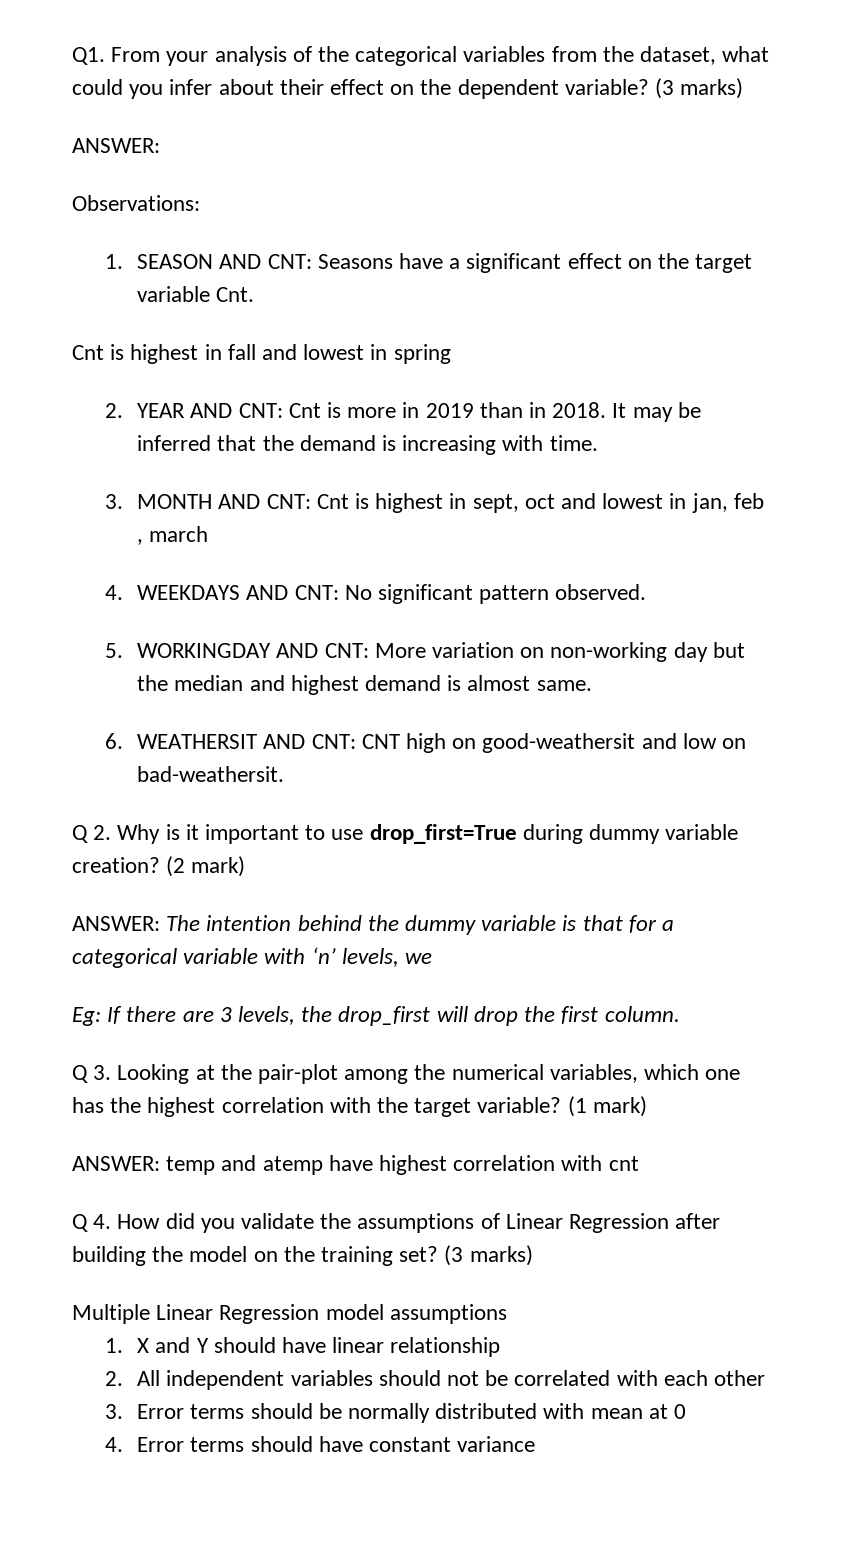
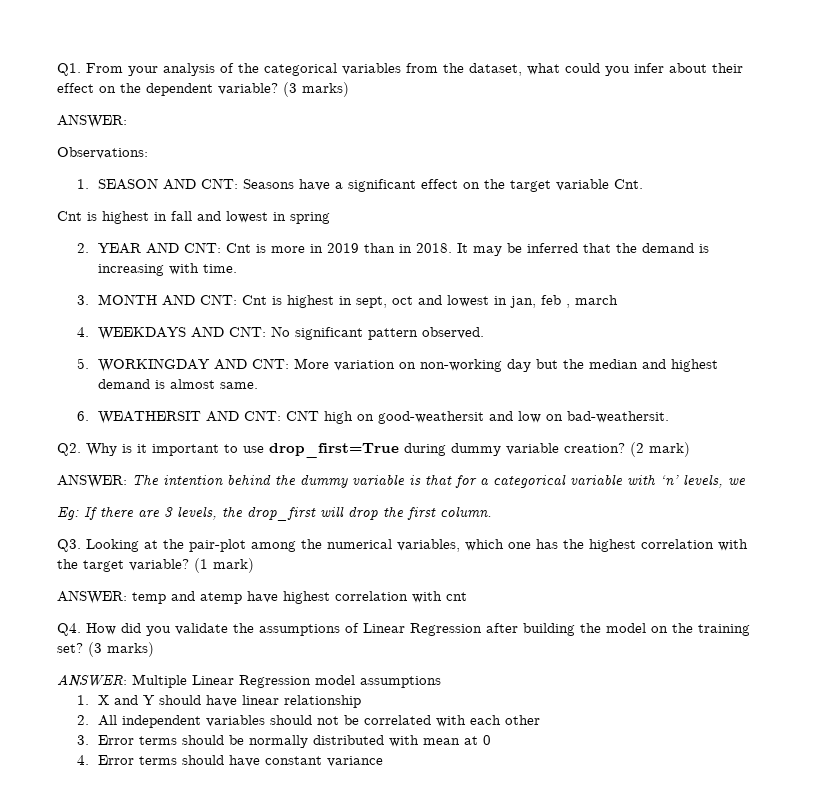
[72,825,112,843] Q 2. -> [57,443,81,456] Q2.
[72,1065,112,1083] Q 3. -> [57,539,81,552] Q3.
[72,1214,112,1232] Q 4. -> [57,623,81,636] Q4.
(533, 1255) none -> [57,674,127,687] ANSWER:

